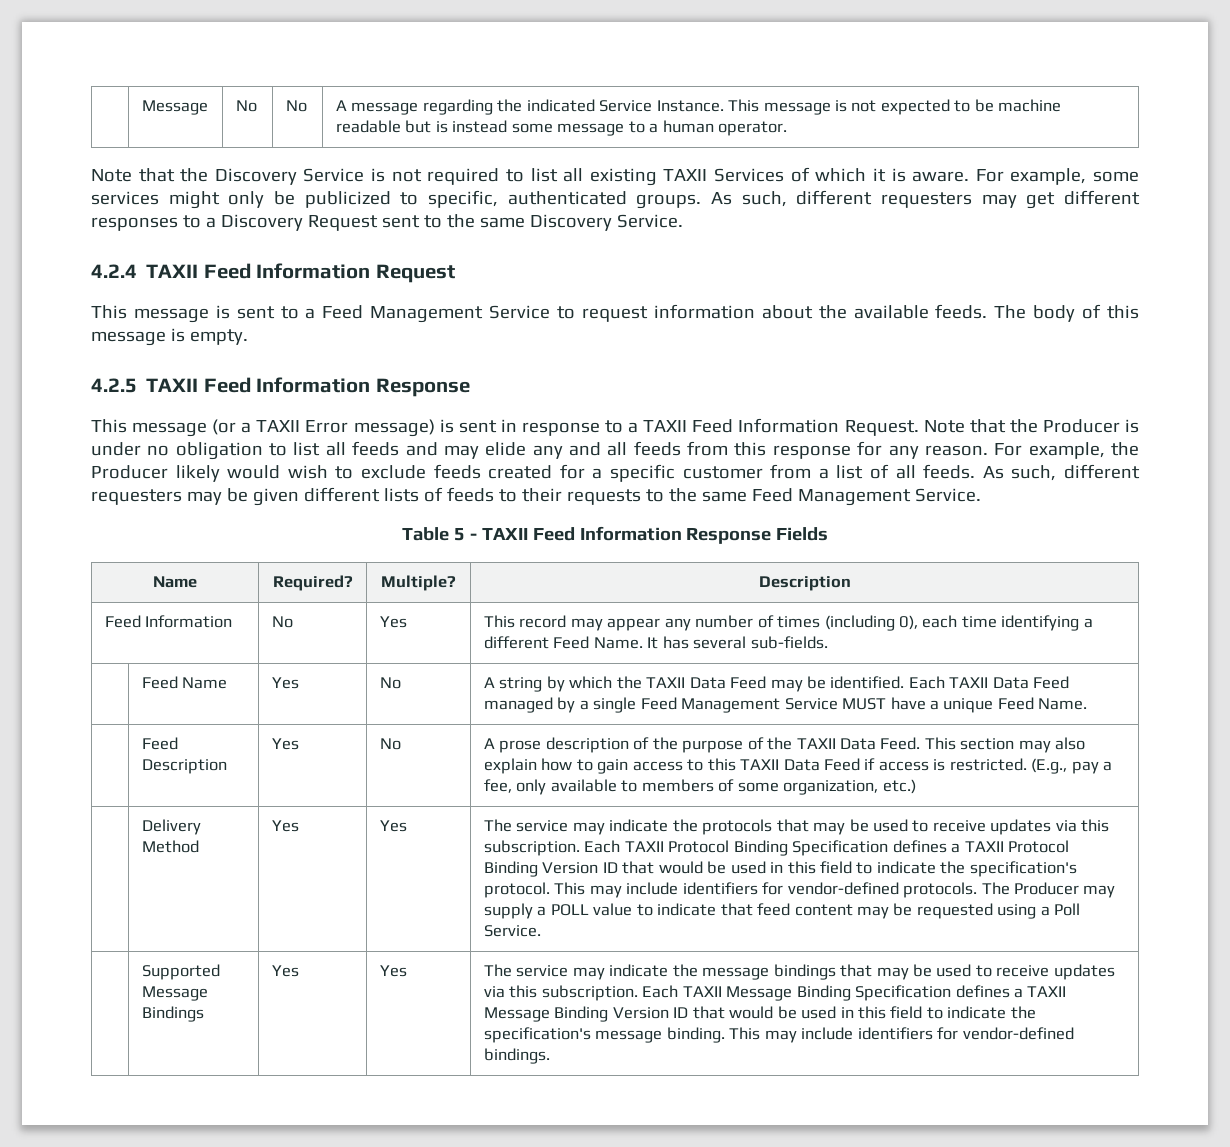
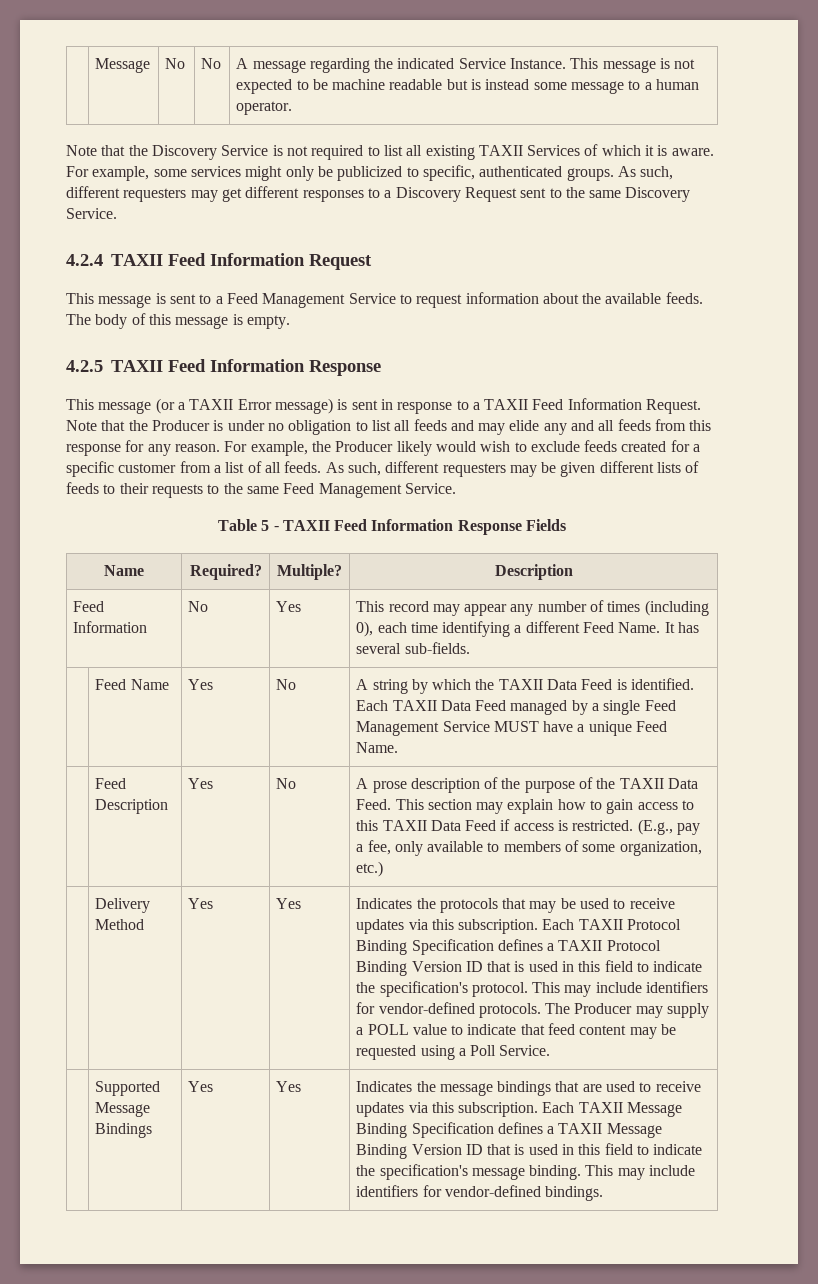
[770,676,826,692] may be -> [616,679,627,690] is
[1055,737,1086,750] also -> (504, 808) none
[483,819,669,835] The service may indicate -> [356,898,413,909] Indicates
[658,861,727,874] would be -> [514,961,525,972] is
[483,964,669,980] The service may indicate -> [356,1081,413,1092] Indicates
[876,964,932,980] may be -> [582,1084,602,1092] are
[729,1006,797,1019] would be -> [514,1144,525,1155] is

